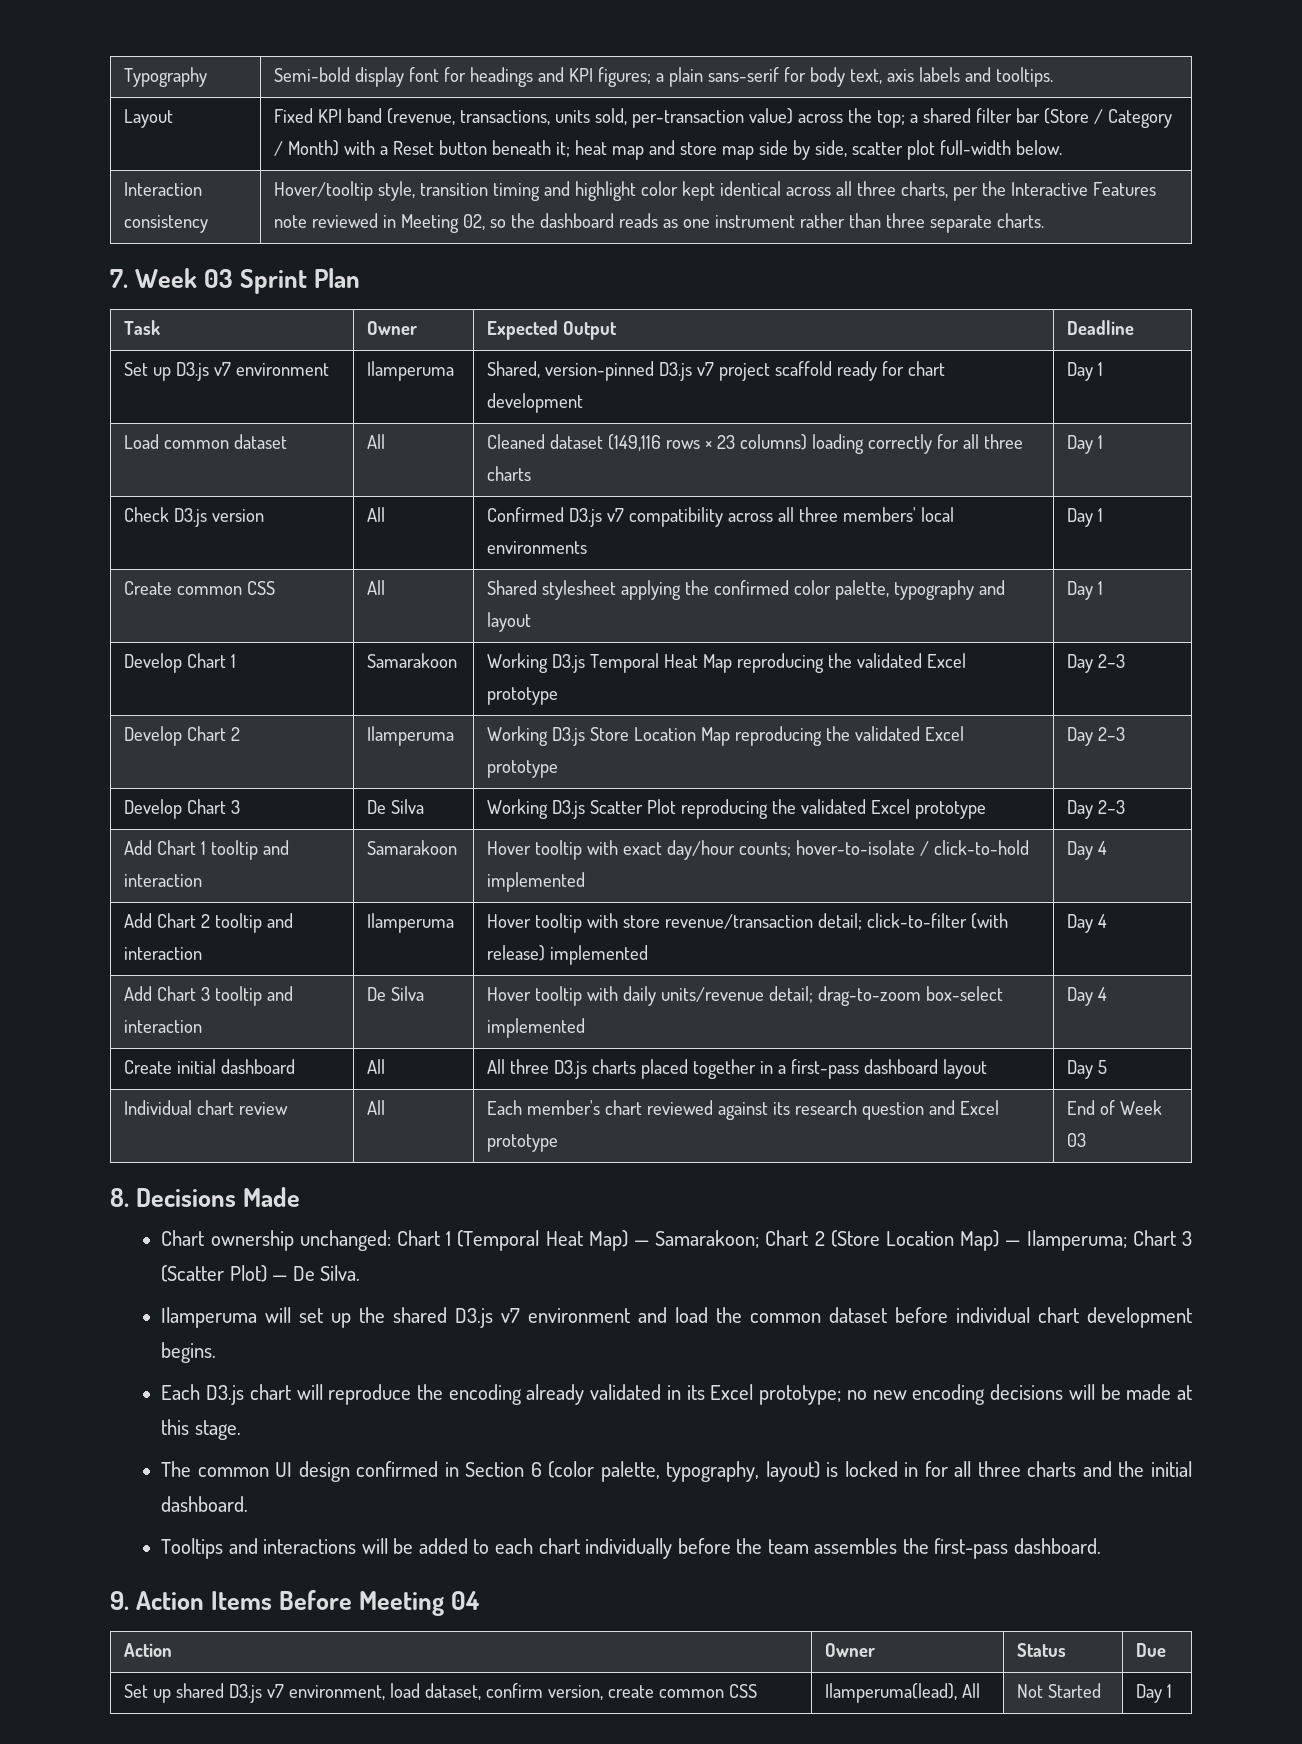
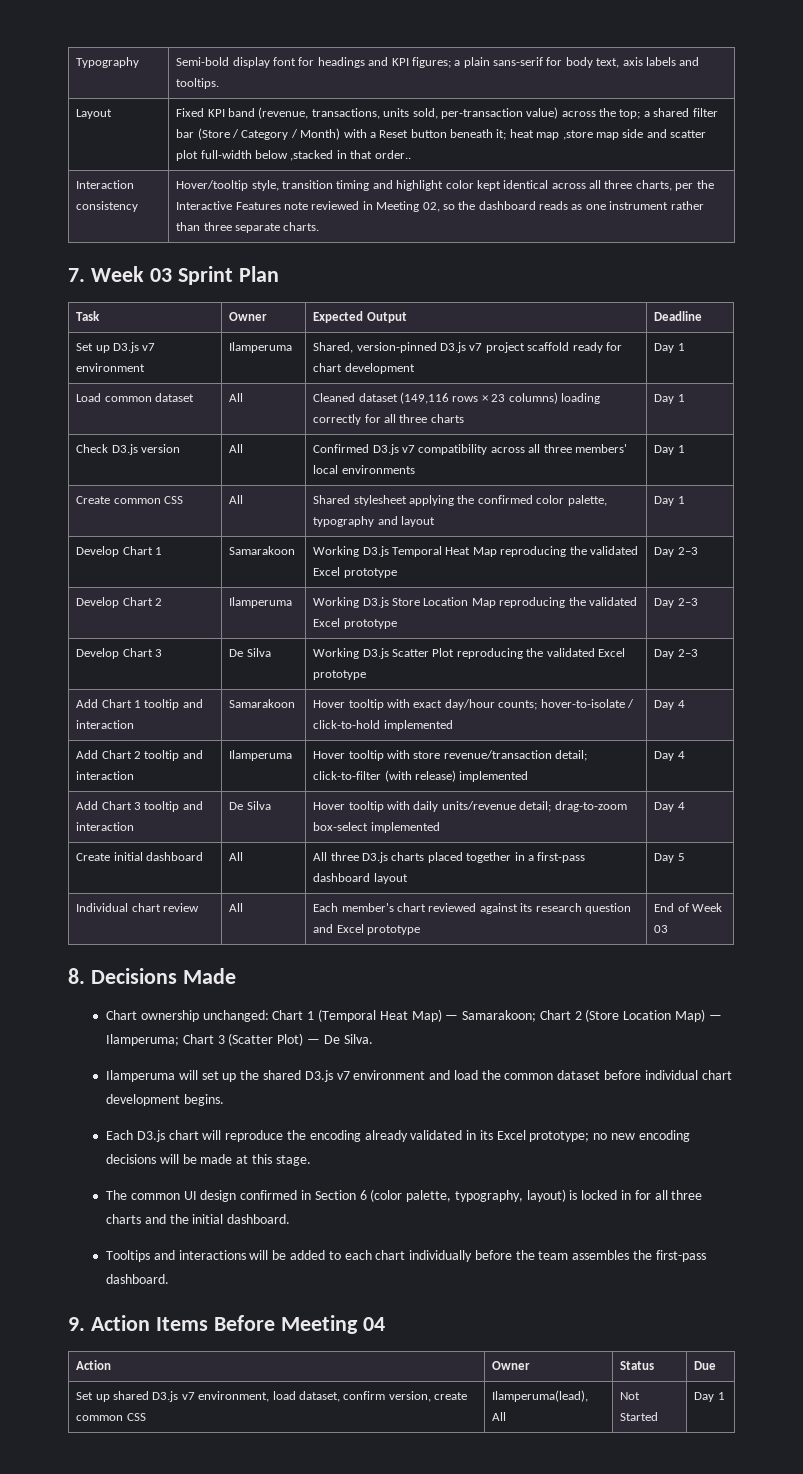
[649,140,1063,160] and store map side by side, scatter plot full-width below. -> [562,129,707,140] [176,150,411,161] ,store map side and scatter plot full-width below ,stacked in that order..

